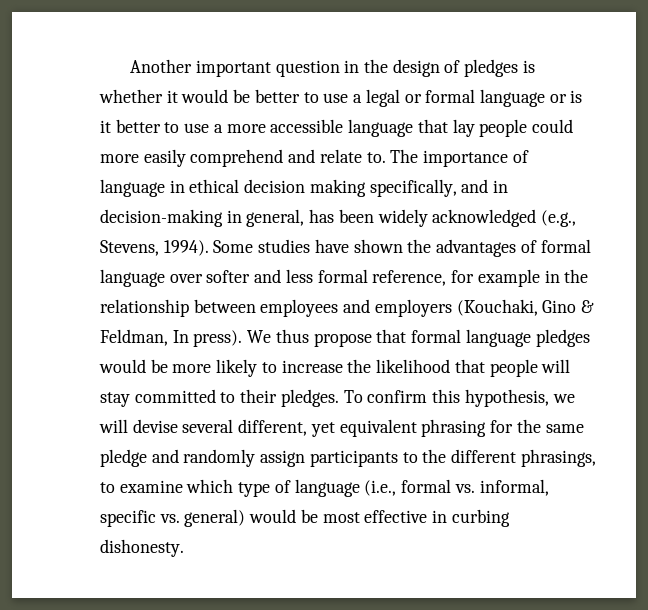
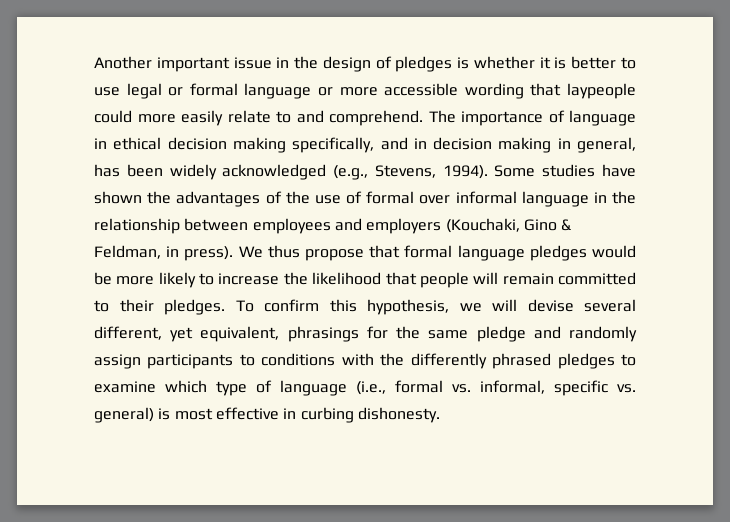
[275,60,340,77] question -> [233,57,272,69] issue
[181,89,363,103] would be better to use a -> [554,56,636,69] [94,87,120,96] is better to use
[570,90,583,103] [100,119,573,137] [100,149,386,167] is it better to use a more accessible language that lay people could more easily comprehend and relate to. -> [339,83,637,99] [94,110,423,126] more accessible wording that laypeople could more easily relate to and comprehend.
[100,209,223,227] decision-making -> [433,137,552,153] decision making
[540,239,591,253] [100,269,540,287] formal language over softer and less formal reference, for example -> [285,191,589,207] the use of formal over informal language
[172,330,189,343] In -> [166,246,180,257] in
[100,392,130,407] stay -> [502,273,554,285] remain
[339,419,487,437] equivalent phrasing -> [200,326,359,342] equivalent, phrasings
[422,449,596,467] the different phrasings, -> [261,353,615,369] conditions with the differently phrased pledges
[249,509,318,523] would be -> [158,408,171,420] is

